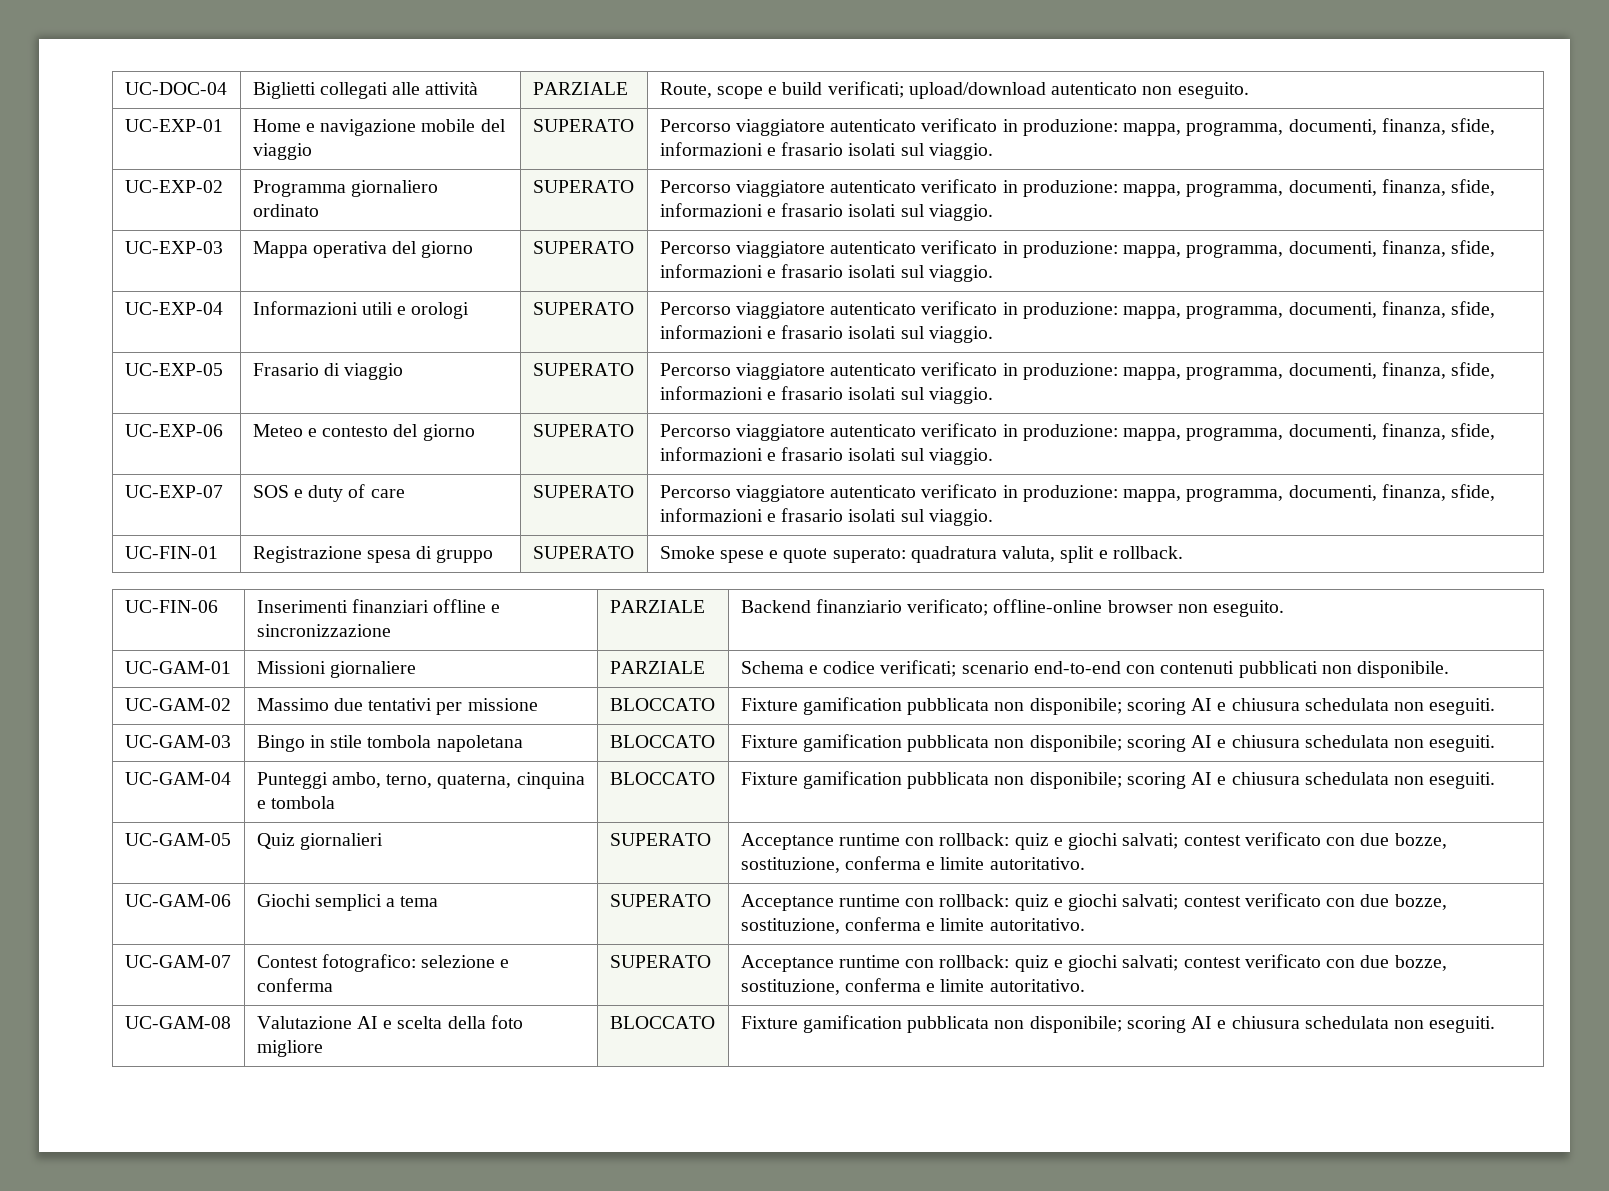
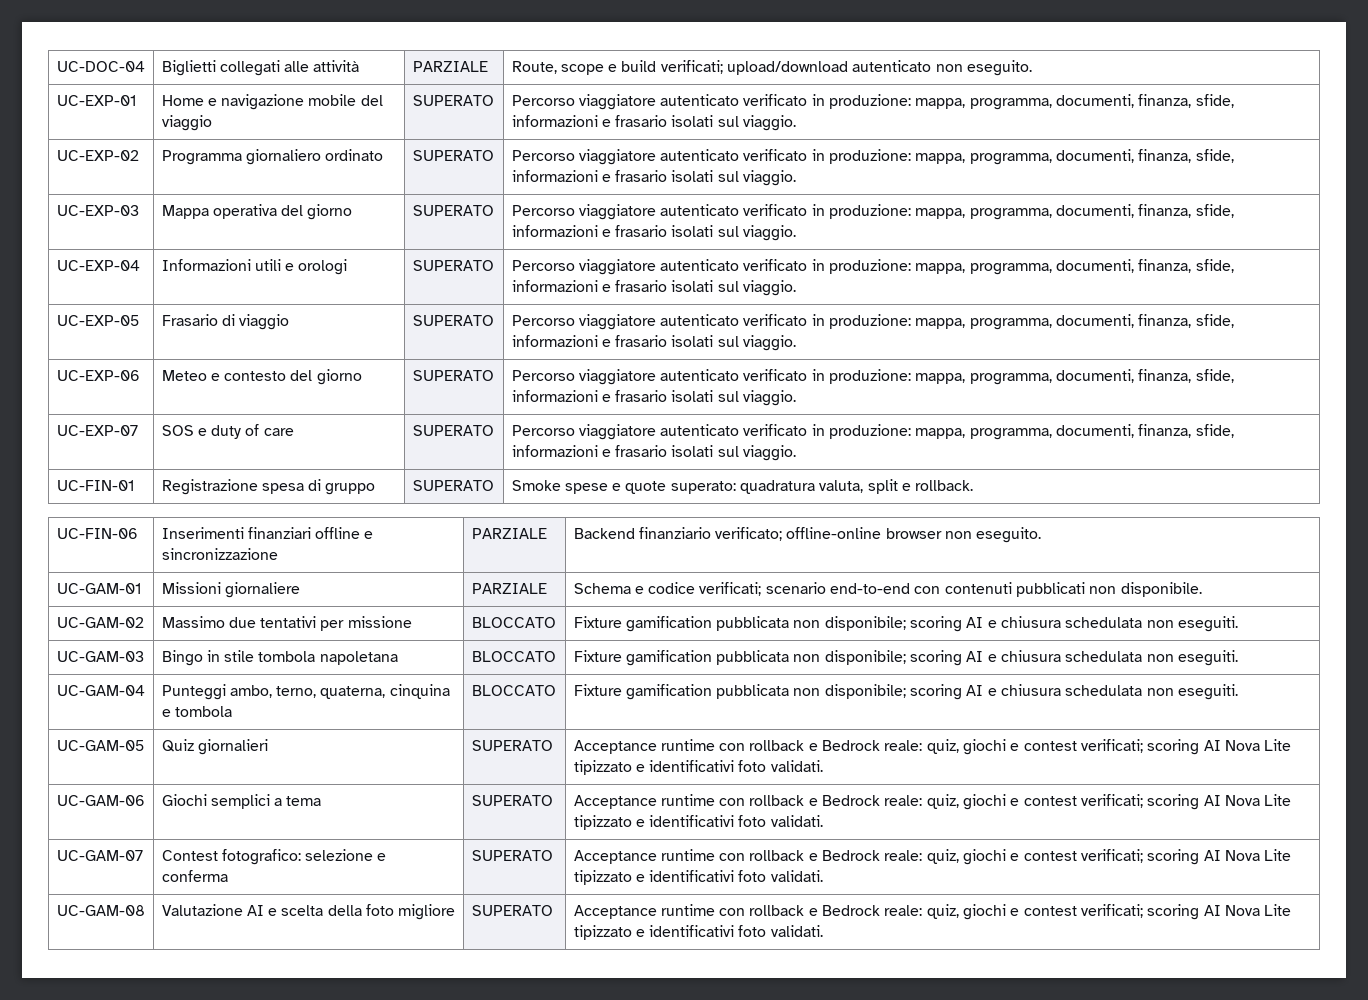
[939,832,1447,850] [740,856,1085,873] rollback: quiz e giochi salvati; contest verificato con due bozze, sostituzione, conferma e limite autoritativo. -> [749,739,1292,755] [573,760,823,775] rollback e Bedrock reale: quiz, giochi e contest verificati; scoring AI Nova Lite tipizzato e identificativi foto validati.
[939,893,1447,911] [740,917,1085,934] rollback: quiz e giochi salvati; contest verificato con due bozze, sostituzione, conferma e limite autoritativo. -> [749,794,1292,810] [573,815,823,830] rollback e Bedrock reale: quiz, giochi e contest verificati; scoring AI Nova Lite tipizzato e identificativi foto validati.
[939,954,1447,972] [740,978,1085,995] rollback: quiz e giochi salvati; contest verificato con due bozze, sostituzione, conferma e limite autoritativo. -> [749,849,1292,865] [573,870,823,885] rollback e Bedrock reale: quiz, giochi e contest verificati; scoring AI Nova Lite tipizzato e identificativi foto validati.
[609,1016,715,1029] [740,1015,1496,1033] BLOCCATO | Fixture gamification pubblicata non disponibile; scoring AI e chiusura schedulata non eseguiti. -> [471,905,553,916] [573,904,1292,920] [573,925,823,940] SUPERATO | Acceptance runtime con rollback e Bedrock reale: quiz, giochi e contest verificati; scoring AI Nova Lite tipizzato e identificativi foto validati.

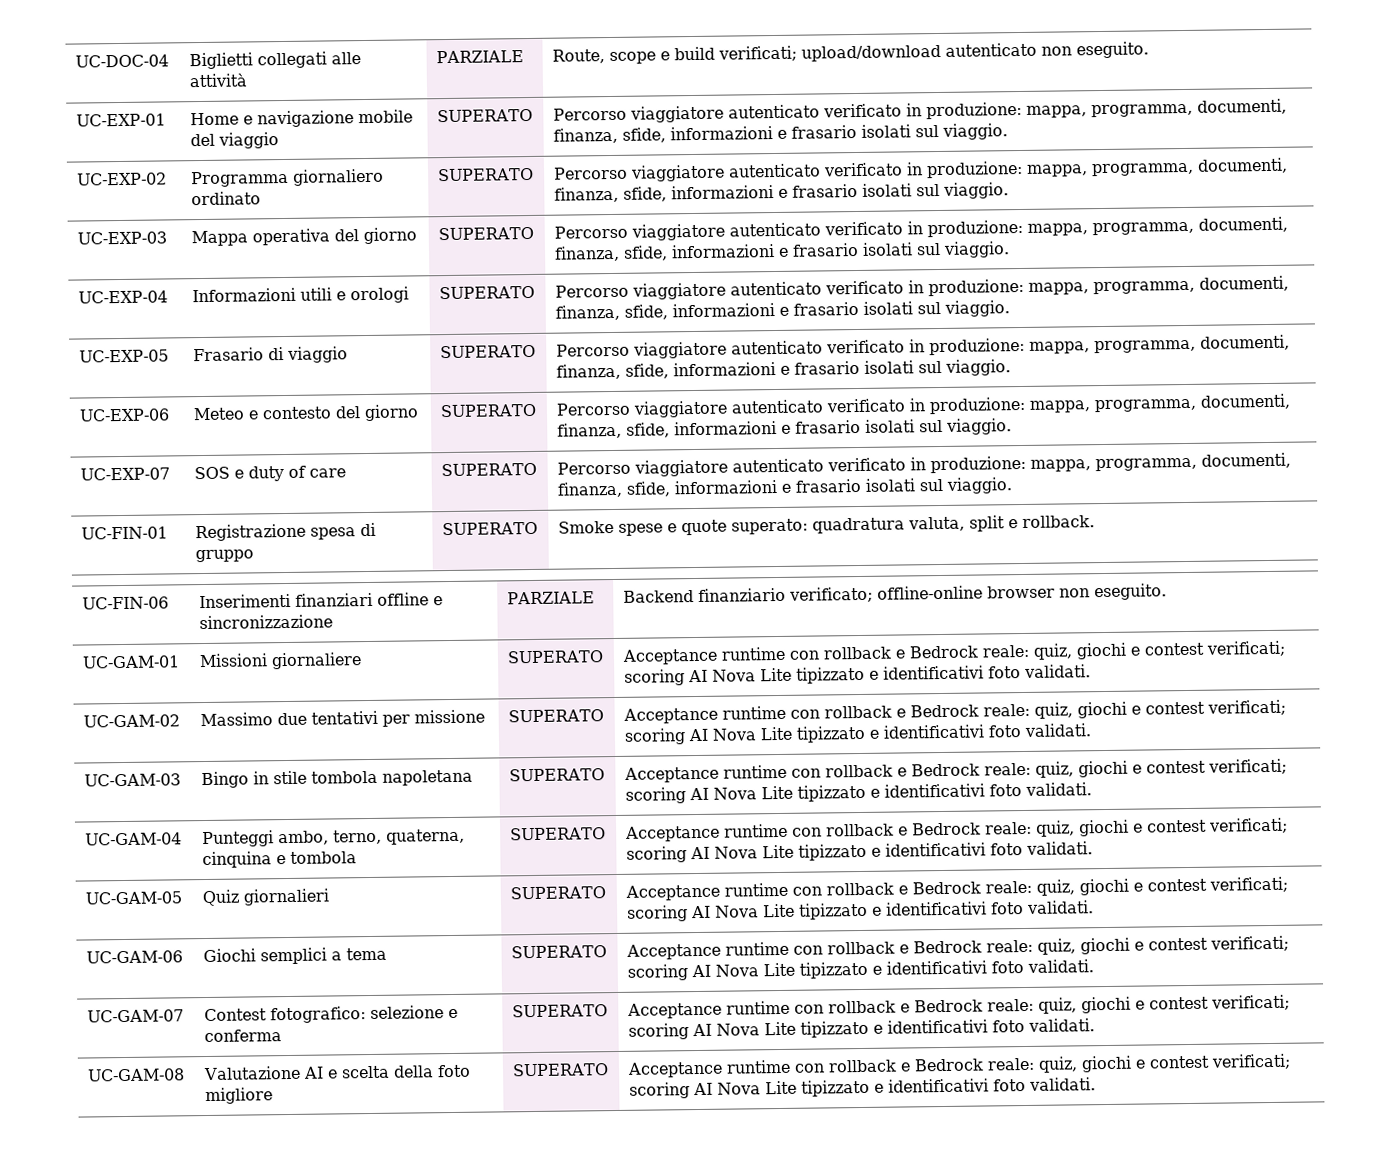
[471,583,547,594] [573,582,1202,597] PARZIALE | Schema e codice verificati; scenario end-to-end con contenuti pubblicati non disponibile. -> [507,650,605,664] [622,640,1287,665] [624,664,1092,686] SUPERATO | Acceptance runtime con rollback e Bedrock reale: quiz, giochi e contest verificati; scoring AI Nova Lite tipizzato e identificativi foto validati.
[471,617,556,628] [573,616,1239,632] BLOCCATO | Fixture gamification pubblicata non disponibile; scoring AI e chiusura schedulata non eseguiti. -> [508,709,605,723] [623,699,1287,724] [624,723,1092,745] SUPERATO | Acceptance runtime con rollback e Bedrock reale: quiz, giochi e contest verificati; scoring AI Nova Lite tipizzato e identificativi foto validati.
[471,651,556,662] [573,650,1239,666] BLOCCATO | Fixture gamification pubblicata non disponibile; scoring AI e chiusura schedulata non eseguiti. -> [509,768,606,782] [624,758,1288,783] [625,782,1093,804] SUPERATO | Acceptance runtime con rollback e Bedrock reale: quiz, giochi e contest verificati; scoring AI Nova Lite tipizzato e identificativi foto validati.
[471,685,556,696] [573,684,1239,700] BLOCCATO | Fixture gamification pubblicata non disponibile; scoring AI e chiusura schedulata non eseguiti. -> [510,827,607,841] [625,817,1289,842] [626,841,1094,863] SUPERATO | Acceptance runtime con rollback e Bedrock reale: quiz, giochi e contest verificati; scoring AI Nova Lite tipizzato e identificativi foto validati.

